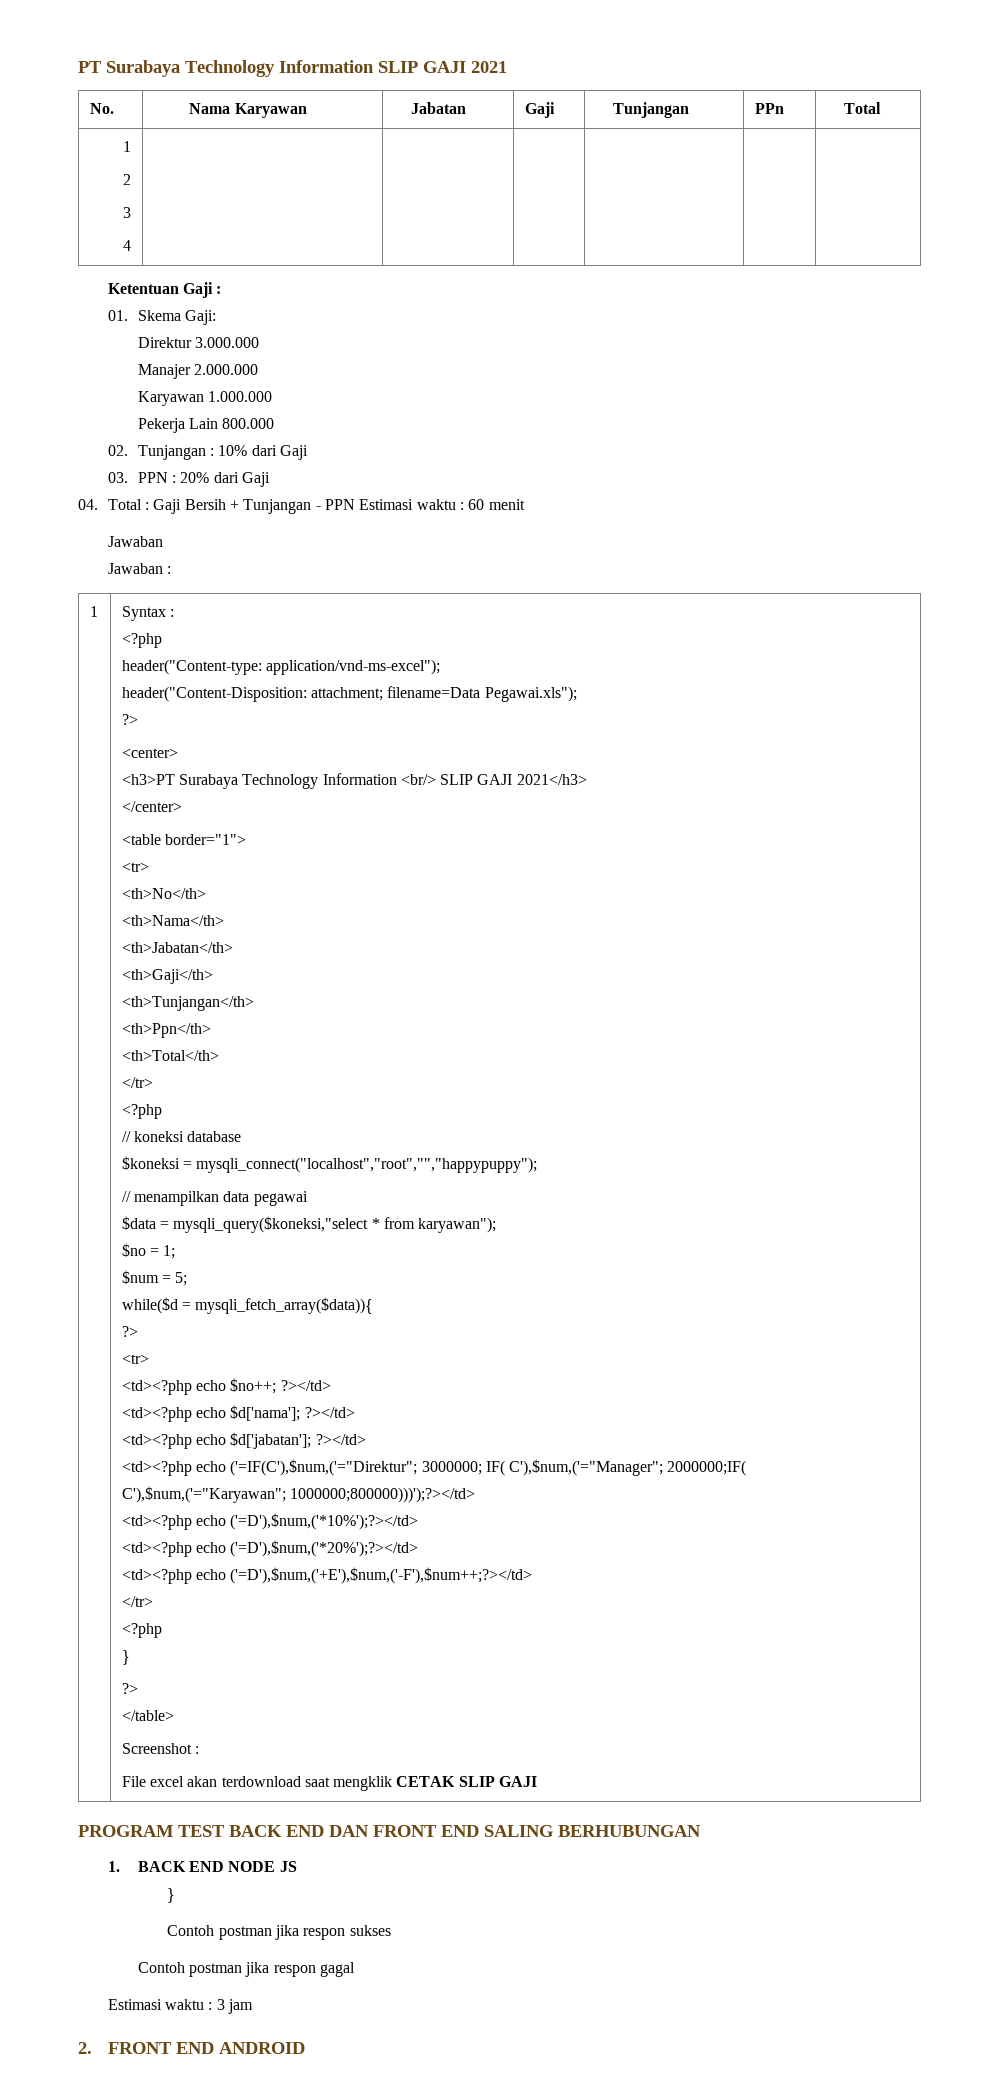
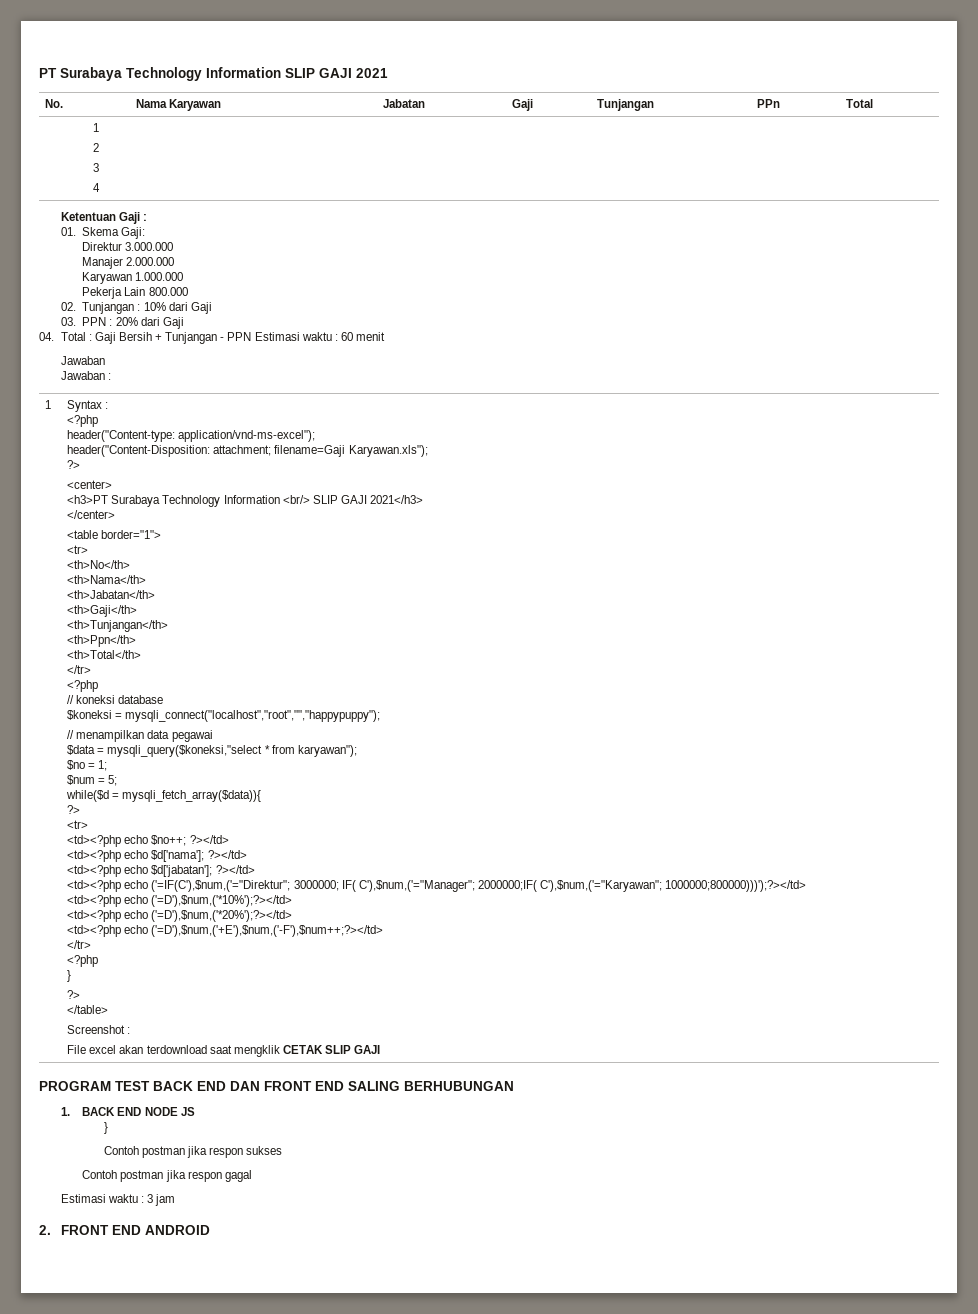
[387,686,577,702] filename=Data Pegawai.xls"); -> [274,445,428,457] filename=Gaji Karyawan.xls");

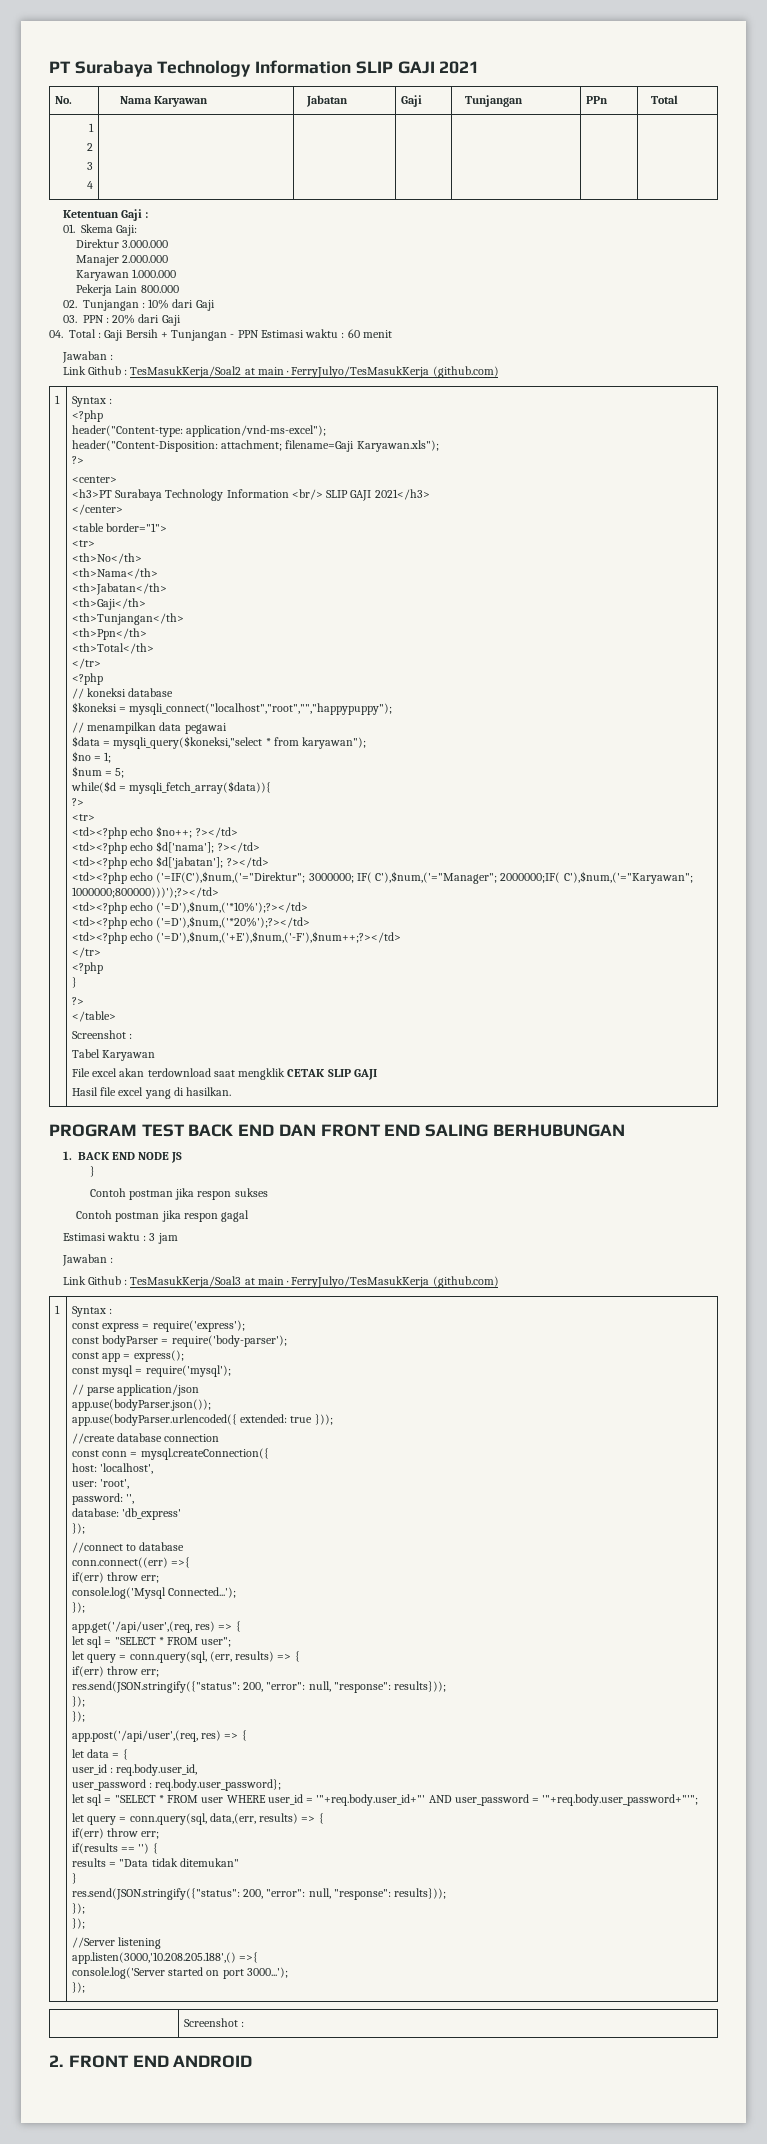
[60,371,111,380] // Jawaban : -> [109,354,113,360] [62,366,499,378] : // Link Github : TesMasukKerja/Soal2 at main · FerryJulyo/TesMasukKerja (github.com)
(131, 1030) none -> [71,1049,156,1061] // Tabel Karyawan
(381, 1049) none -> [71,1087,232,1099] // Hasil file excel yang di hasilkan.
(176, 1200) none -> [61,1254,113,1266] [62,1276,499,1288] [54,1305,60,1314] [71,1306,113,1317] [71,1320,245,1332] [71,1335,287,1347] [71,1350,184,1362] [71,1365,231,1377] [71,1384,200,1396] [71,1399,211,1411] [71,1414,333,1426] [71,1433,220,1444] [71,1448,269,1460] [71,1463,154,1474] [71,1479,130,1489] [71,1493,135,1505] [71,1508,182,1520] [71,1523,85,1534] [71,1542,185,1553] [71,1557,191,1568] [71,1572,160,1583] [71,1587,237,1599] [71,1602,85,1613] [71,1621,241,1633] [71,1636,232,1648] [71,1651,300,1663] [71,1666,160,1677] [71,1681,447,1693] [71,1696,85,1707] [71,1711,85,1722] [71,1730,247,1742] [71,1749,128,1760] [71,1764,198,1776] [71,1779,282,1791] [71,1794,699,1806] [71,1813,324,1825] [71,1828,160,1839] [71,1843,158,1854] [71,1858,239,1867] [71,1873,77,1884] [71,1888,447,1900] [71,1903,85,1914] [71,1918,85,1929] [71,1937,162,1949] [71,1952,259,1964] [71,1967,288,1979] [71,1982,85,1993] [183,2018,245,2027] // Jawaban : // Link Github : TesMasukKerja/Soal3 at main · FerryJulyo/TesMasukKerja (github.com) // 1 | Syntax : // const express = require('express'); // const bodyParser = require('body-parser'); // const app = express(); // const mysql = require('mysql'); // // parse application/json // app.use(bodyParser.json()); // app.use(bodyParser.urlencoded({ extended: true })); // //create database connection // const conn = mysql.createConnection({ // host: 'localhost', // user: 'root', // password: '', // database: 'db_express' // }); // //connect to database // conn.connect((err) =>{ // if(err) throw err; // console.log('Mysql Connected...'); // }); // app.get('/api/user',(req, res) => { // let sql = "SELECT * FROM user"; // let query = conn.query(sql, (err, results) => { // if(err) throw err; // res.send(JSON.stringify({"status": 200, "error": null, "response": results})); // }); // }); // app.post('/api/user',(req, res) => { // let data = { // user_id : req.body.user_id, // user_password : req.body.user_password}; // let sql = "SELECT * FROM user WHERE user_id = '"+req.body.user_id+"' AND user_password = '"+req.body.user_password+"'"; // let query = conn.query(sql, data,(err, results) => { // if(err) throw err; // if(results == '') { // results = "Data tidak ditemukan" // } // res.send(JSON.stringify({"status": 200, "error": null, "response": results})); // }); // }); // //Server listening // app.listen(3000,'10.208.205.188',() =>{ // console.log('Server started on port 3000...'); // }); // | Screenshot :

